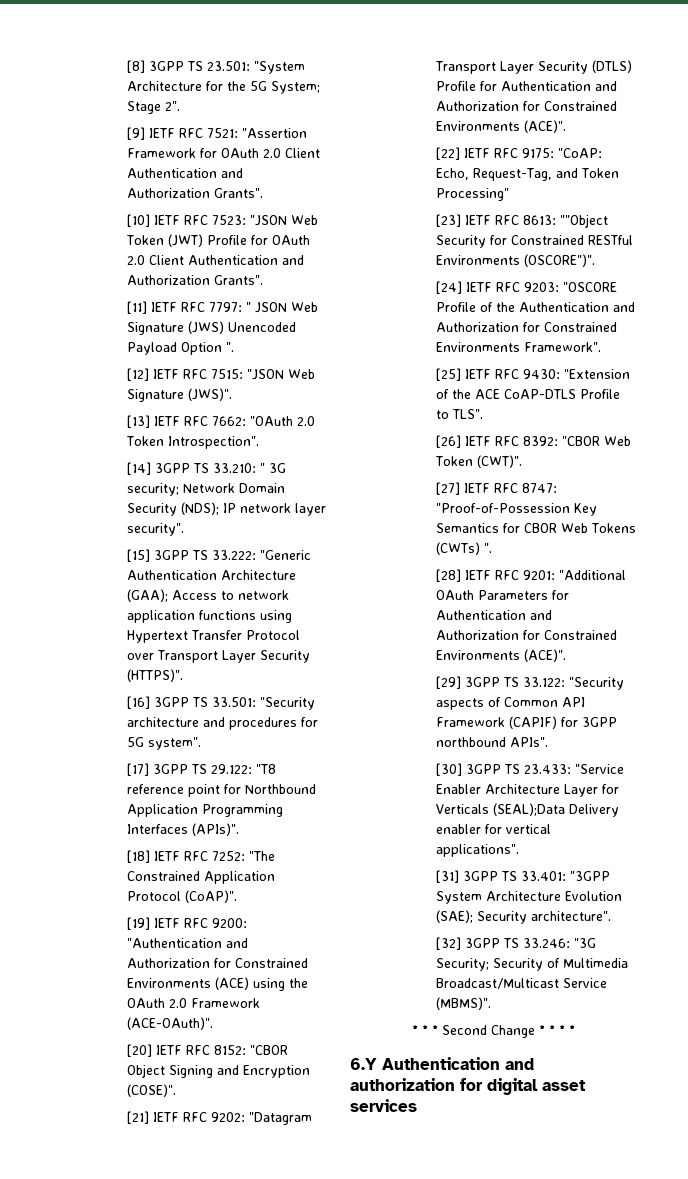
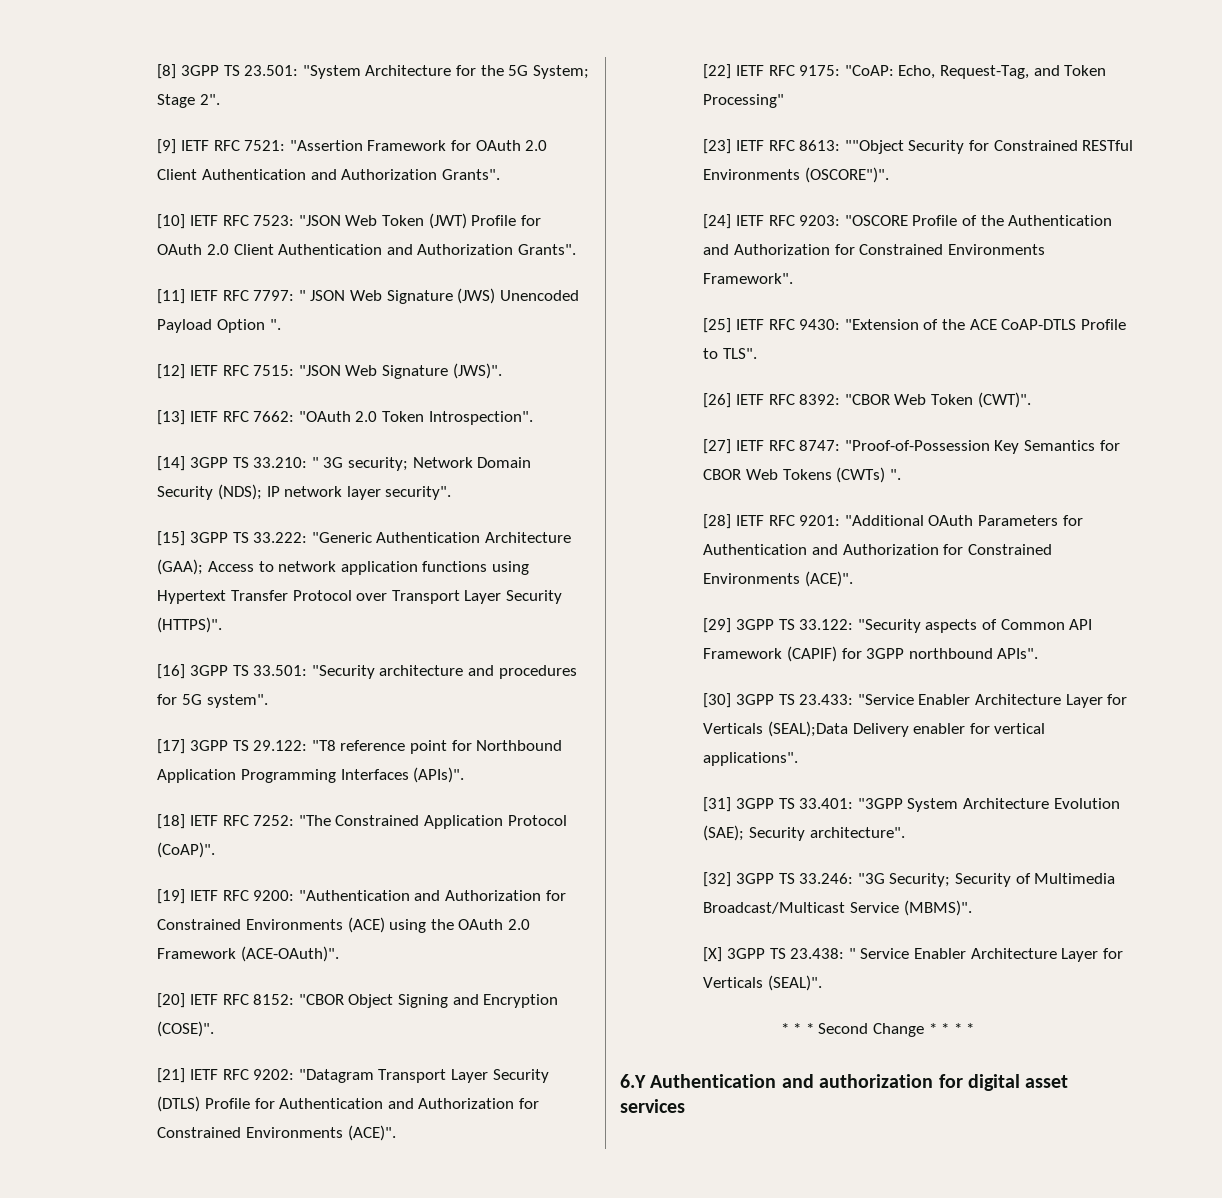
(491, 1003) none -> [703,947,1123,962] [703,975,823,991] // [X] 3GPP TS 23.438: " Service Enabler Architecture Layer for Verticals (SEAL)".

